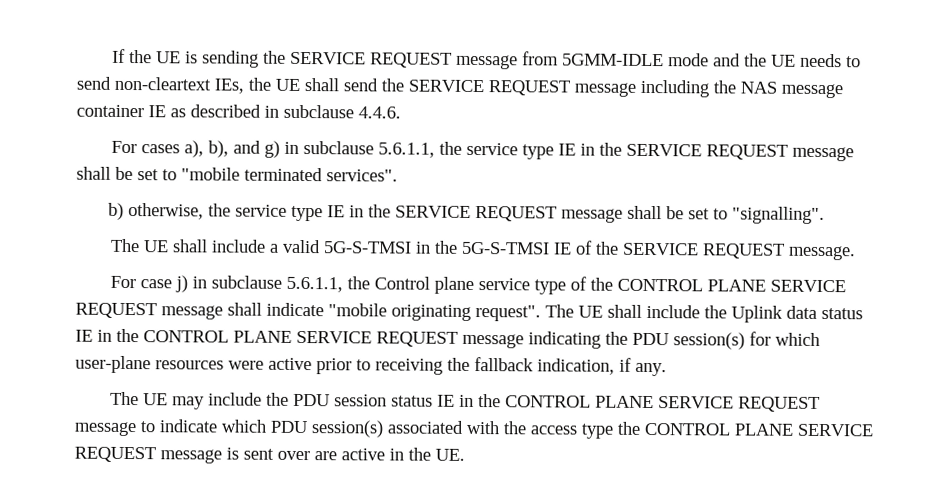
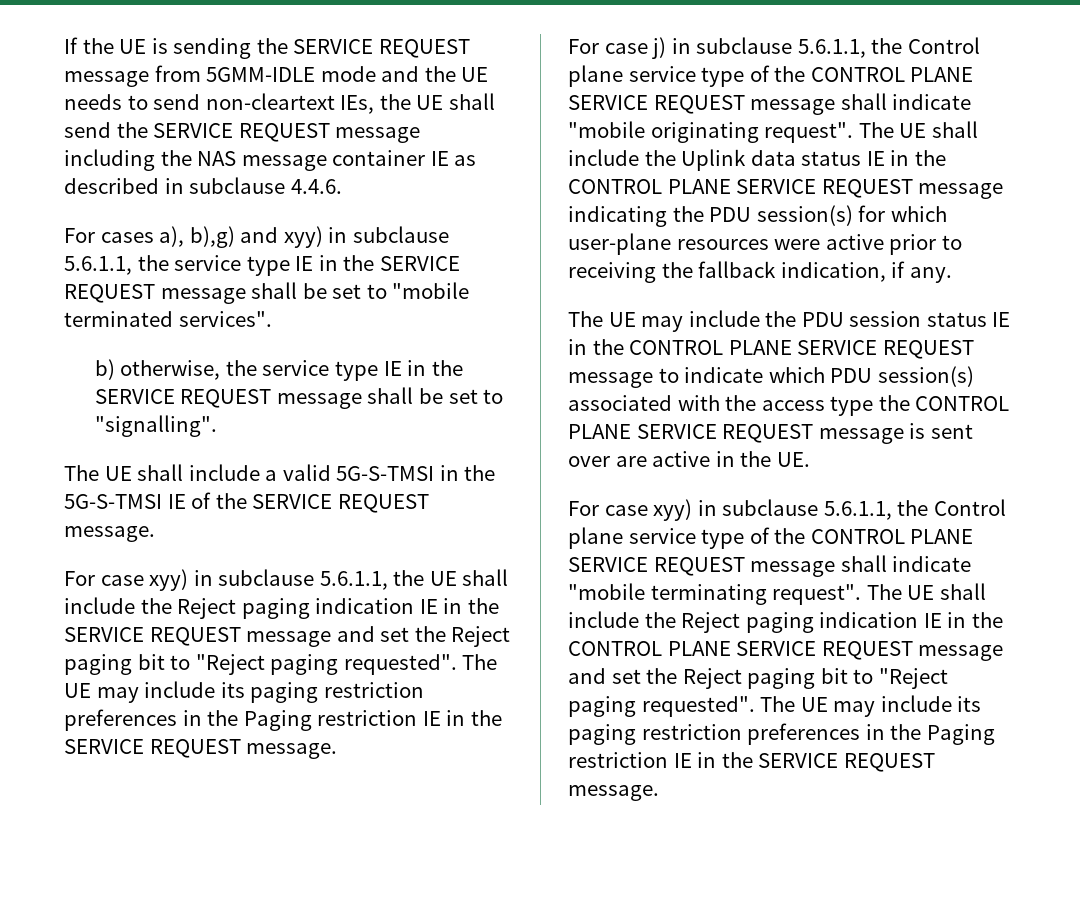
[208,140,281,158] b), and g) -> [189,226,323,248] b),g) and xyy)
(857, 253) none -> [64,569,509,591] [64,597,499,619] [64,626,511,647] [64,654,498,675] [64,681,424,703] [64,709,502,731] [64,739,338,759] // For case xyy) in subclause 5.6.1.1, the UE shall include the Reject paging indication IE in the SERVICE REQUEST message and set the Reject paging bit to "Reject paging requested". The UE may include its paging restriction preferences in the Paging restriction IE in the SERVICE REQUEST message.
(465, 454) none -> [568,499,1006,521] [568,527,974,549] [568,555,972,577] [568,583,986,605] [568,611,1003,633] [568,641,1004,661] [568,668,948,689] [568,695,982,717] [568,723,995,745] [568,752,935,772] [568,785,659,801] // For case xyy) in subclause 5.6.1.1, the Control plane service type of the CONTROL PLANE SERVICE REQUEST message shall indicate "mobile terminating request". The UE shall include the Reject paging indication IE in the CONTROL PLANE SERVICE REQUEST message and set the Reject paging bit to "Reject paging requested". The UE may include its paging restriction preferences in the Paging restriction IE in the SERVICE REQUEST message.

